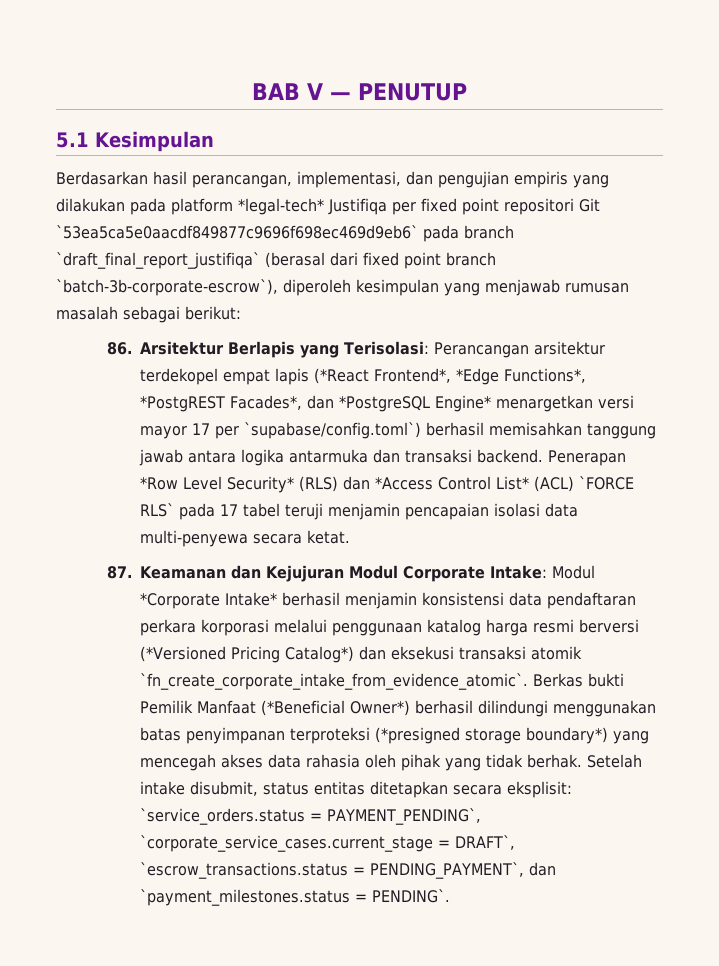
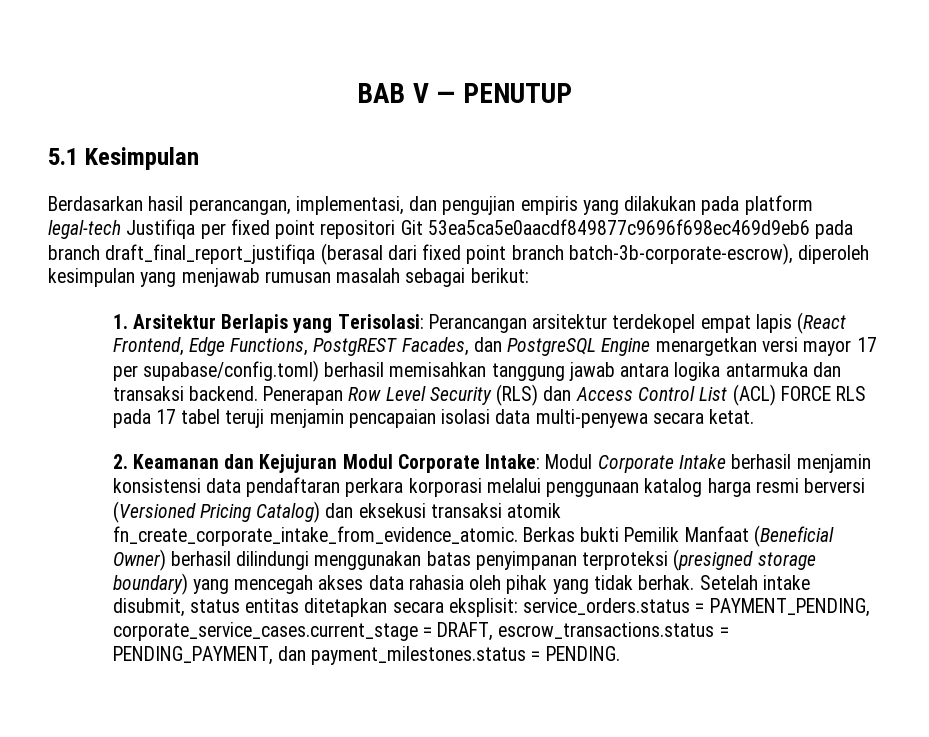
[238,198,324,215] *legal-tech* -> [48,220,121,239] legal-tech
[56,225,418,239] `53ea5ca5e0aacdf849877c9696f698ec469d9eb6` -> [427,219,810,235] 53ea5ca5e0aacdf849877c9696f698ec469d9eb6
[56,252,260,269] `draft_final_report_justifiqa` -> [105,244,316,264] draft_final_report_justifiqa
[56,279,278,296] `batch-3b-corporate-escrow`), -> [568,243,793,265] batch-3b-corporate-escrow),
[106,342,132,355] 86. -> [112,314,128,329] 1.
[313,368,586,385] [139,395,491,412] (*React Frontend*, *Edge Functions*, *PostgREST Facades*, dan *PostgreSQL Engine* -> [797,312,847,334] [112,337,651,356] (React Frontend, Edge Functions, PostgREST Facades, dan PostgreSQL Engine
[243,422,421,439] `supabase/config.toml`) -> [142,360,319,382] supabase/config.toml)
[139,476,634,493] [139,503,174,517] *Row Level Security* (RLS) dan *Access Control List* (ACL) `FORCE RLS` -> [348,384,867,406] Row Level Security (RLS) dan Access Control List (ACL) FORCE RLS
[106,566,132,579] 87. -> [112,454,128,469] 2.
[139,592,277,609] *Corporate Intake* -> [597,454,727,473] Corporate Intake
[139,646,354,663] (*Versioned Pricing Catalog*) -> [112,501,321,523] (Versioned Pricing Catalog)
[139,673,528,690] `fn_create_corporate_intake_from_evidence_atomic`. -> [112,526,518,546] fn_create_corporate_intake_from_evidence_atomic.
[260,700,410,716] (*Beneficial Owner*) -> [753,525,834,547] [112,549,166,571] (Beneficial Owner)
[374,727,608,744] (*presigned storage boundary*) -> [673,549,816,571] [112,573,188,595] (presigned storage boundary)
[139,808,481,825] [139,835,515,852] [139,862,556,879] [139,889,450,906] `service_orders.status = PAYMENT_PENDING`, `corporate_service_cases.current_stage = DRAFT`, `escrow_transactions.status = PENDING_PAYMENT`, dan `payment_milestones.status = PENDING`. -> [523,598,870,617] [112,622,729,641] [112,646,620,665] service_orders.status = PAYMENT_PENDING, corporate_service_cases.current_stage = DRAFT, escrow_transactions.status = PENDING_PAYMENT, dan payment_milestones.status = PENDING.

